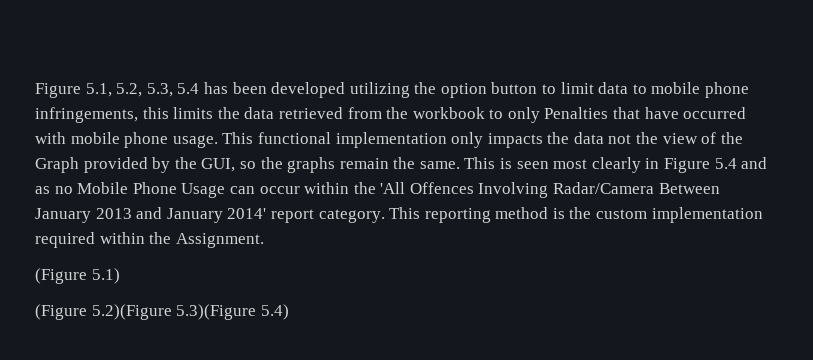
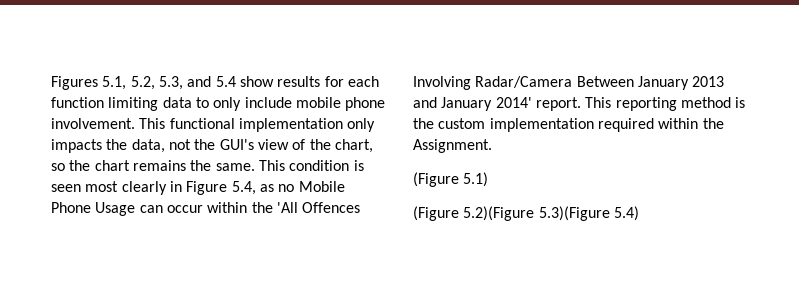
[35,83,81,98] Figure -> [51,76,98,90] Figures
[177,82,750,98] [35,107,747,123] [35,132,218,148] 5.4 has been developed utilizing the option button to limit data to mobile phone infringements, this limits the data retrieved from the workbook to only Penalties that have occurred with mobile phone usage. -> [187,76,379,87] [51,97,386,111] [51,118,135,129] and 5.4 show results for each function limiting data to only include mobile phone involvement.
[573,132,604,144] data -> [131,139,165,153] data,
(659, 138) none -> [219,139,254,150] GUI's
[35,157,389,173] Graph provided by the GUI, so the graphs remain -> [334,139,373,153] [51,160,186,171] chart, so the chart remains
(496, 163) none -> [289,160,350,171] condition
[714,157,768,169] 5.4 and -> [231,181,256,195] 5.4,
[270,209,385,223] report category. -> [535,97,581,111] report.

